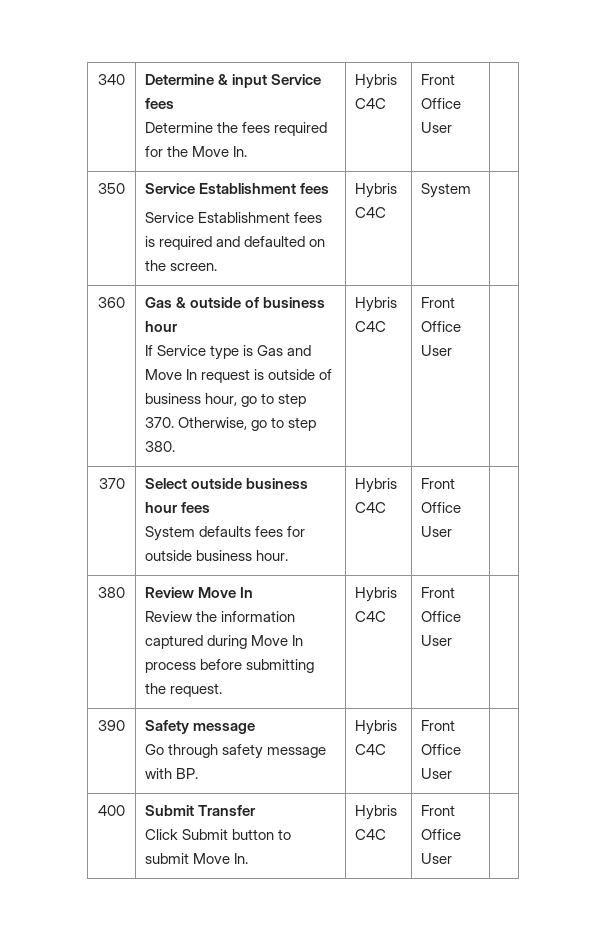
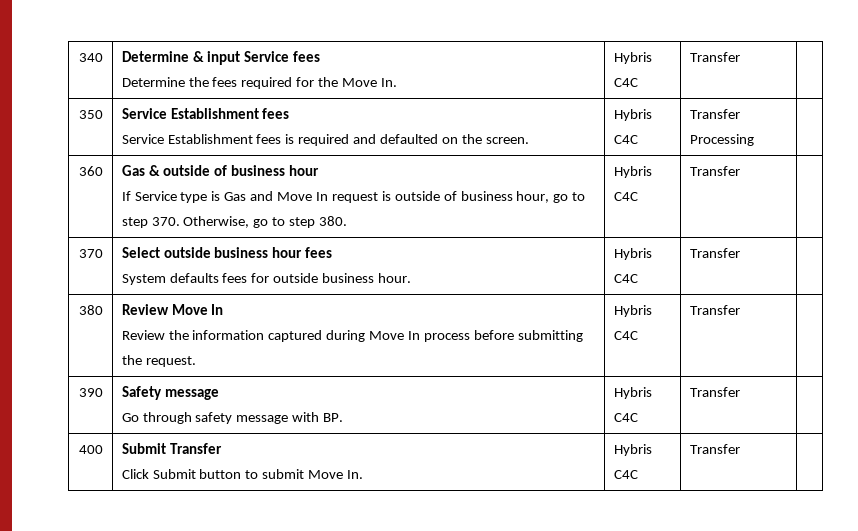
[421,74,456,85] [421,98,462,109] [421,122,453,133] Front Office User -> [689,52,740,62] Transfer
[421,183,472,198] System -> [689,109,740,119] [689,134,754,146] Transfer Processing
[421,297,456,308] [421,321,462,332] [421,345,453,356] Front Office User -> [689,166,740,176] Transfer
[421,478,456,489] [421,502,462,513] [421,526,453,537] Front Office User -> [689,248,740,258] Transfer
[421,587,456,598] [421,611,462,622] [421,635,453,646] Front Office User -> [689,305,740,315] Transfer
[421,720,456,731] [421,744,462,755] [421,768,453,779] Front Office User -> [689,387,740,397] Transfer
[421,805,456,816] [421,829,462,840] [421,853,453,864] Front Office User -> [689,444,740,454] Transfer

